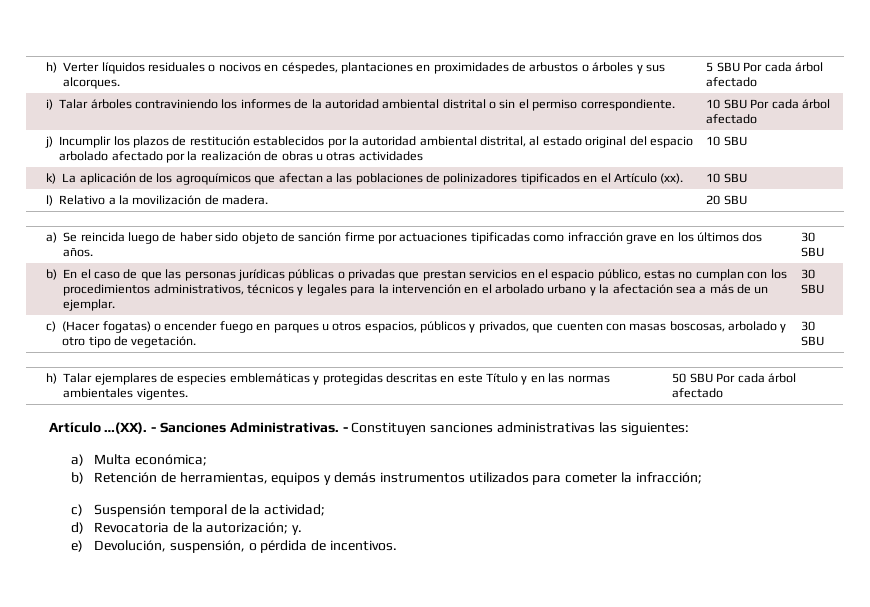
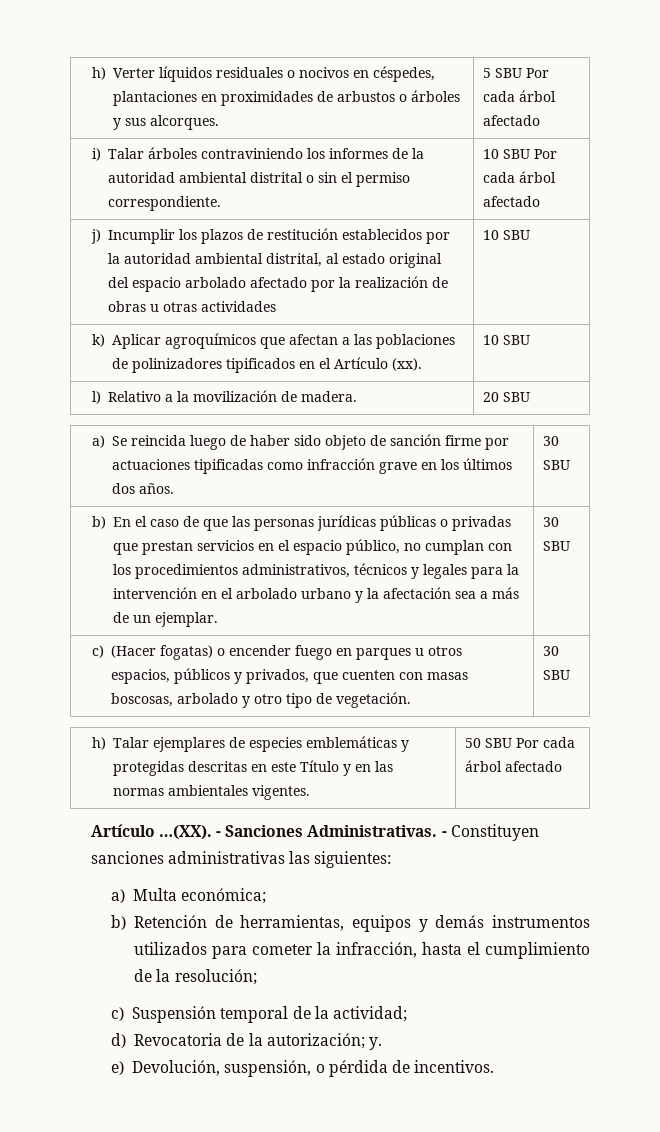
[62,173,173,185] La aplicación de los -> [112,334,162,349] Aplicar
[644,270,676,279] estas -> (401, 547) none
[635,472,702,484] infracción; -> [336,942,590,959] [134,969,257,985] infracción, hasta el cumplimiento de la resolución;

